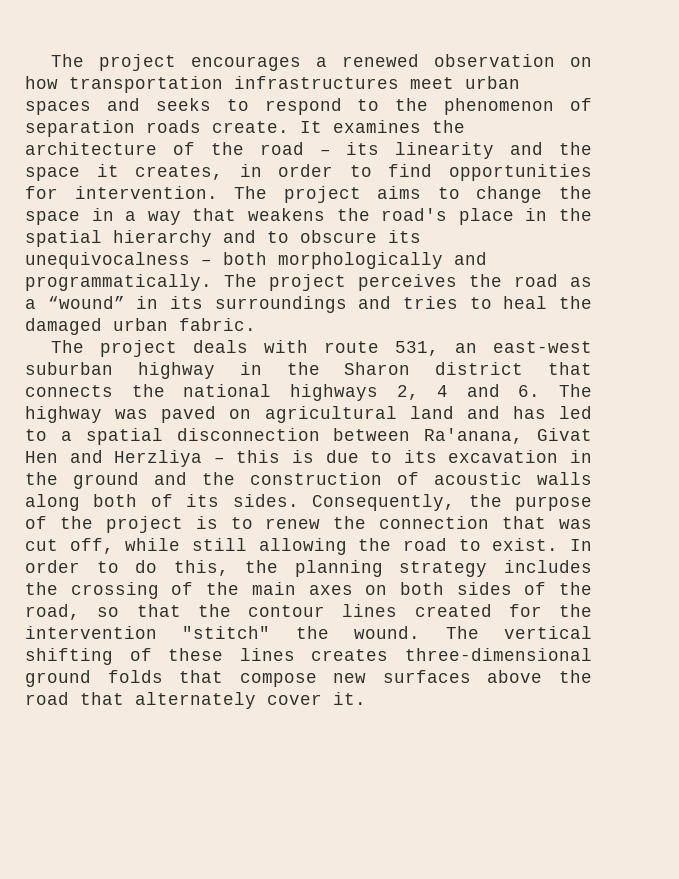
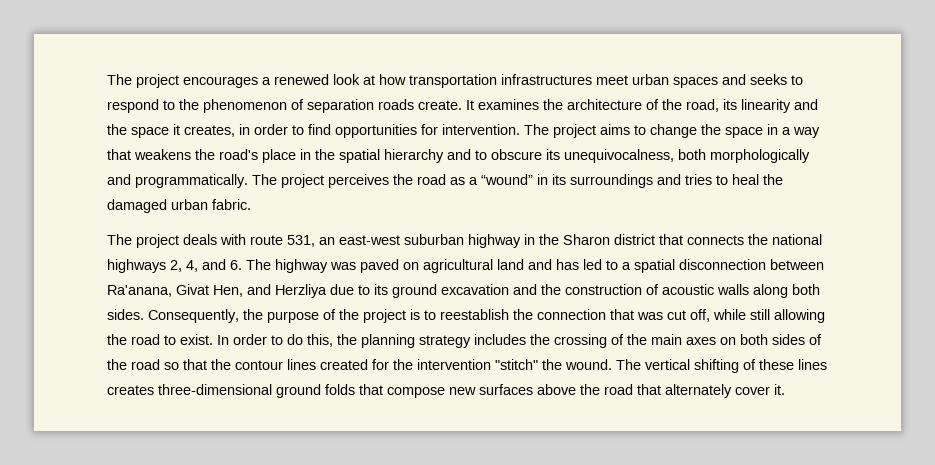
[433,54,593,67] observation on -> [333,74,375,85] look at
[259,142,331,155] road – -> [686,99,719,112] road,
[25,252,212,269] unequivocalness – -> [564,149,674,163] unequivocalness,
[437,385,449,397] 4 -> [186,260,198,272] 4,
[25,451,58,463] Hen -> [213,285,243,297] Hen,
[213,450,593,463] [25,472,139,489] – this is due to its excavation in the ground -> [330,284,509,298] due to its ground excavation
[150,494,220,507] of its -> (820, 289) none
[265,518,321,529] renew -> [440,309,509,320] reestablish
[25,604,80,620] road, -> [131,359,160,370] road

